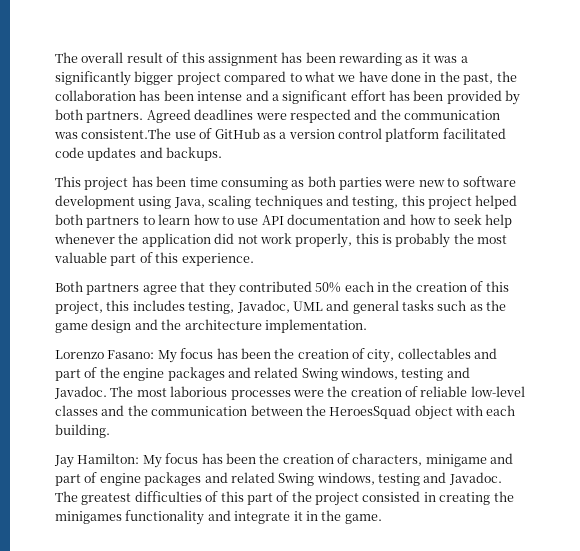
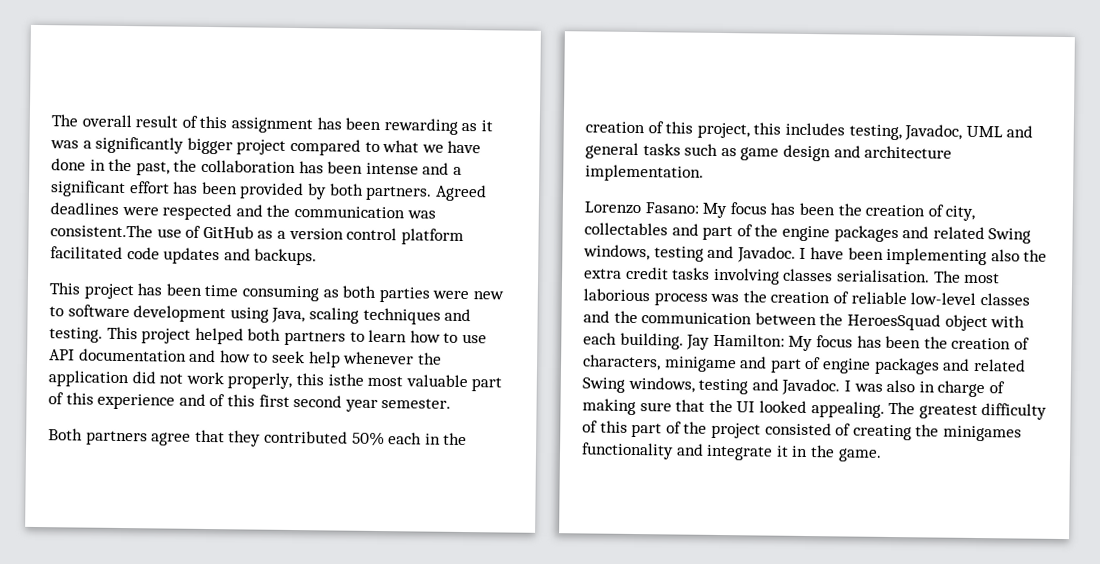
[352,195,425,209] testing, this -> [49,326,138,343] testing. This
[382,233,474,248] is probably the -> [327,373,364,386] isthe
[181,253,254,266] experience. -> [97,393,452,412] experience and of this first second year semester.
[486,300,507,311] the -> (737, 152) none
[161,319,182,330] the -> (861, 151) none
(107, 392) none -> [799,247,1048,266] [584,266,930,285] I have been implementing also the extra credit tasks involving classes serialisation.
[230,390,324,400] processes were -> [653,292,740,306] process was
(110, 431) // -> (684, 341) none
(502, 478) none -> [843,379,1005,398] [582,398,885,418] I was also in charge of making sure that the UI looked appealing.
[134,491,202,502] difficulties -> [981,403,1048,420] difficulty
[423,492,436,502] in -> [835,423,852,436] of

